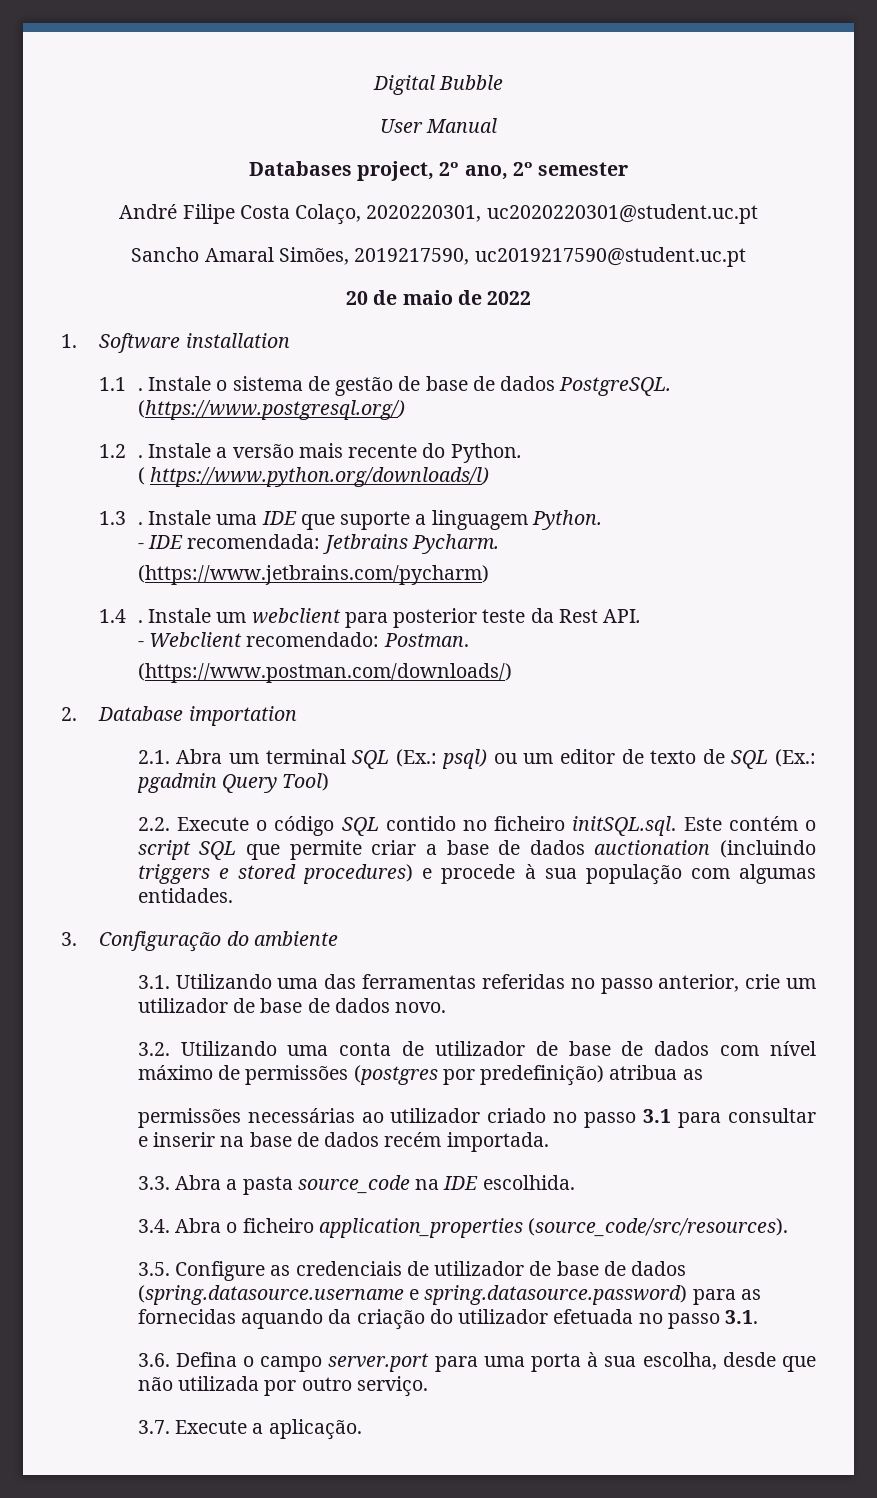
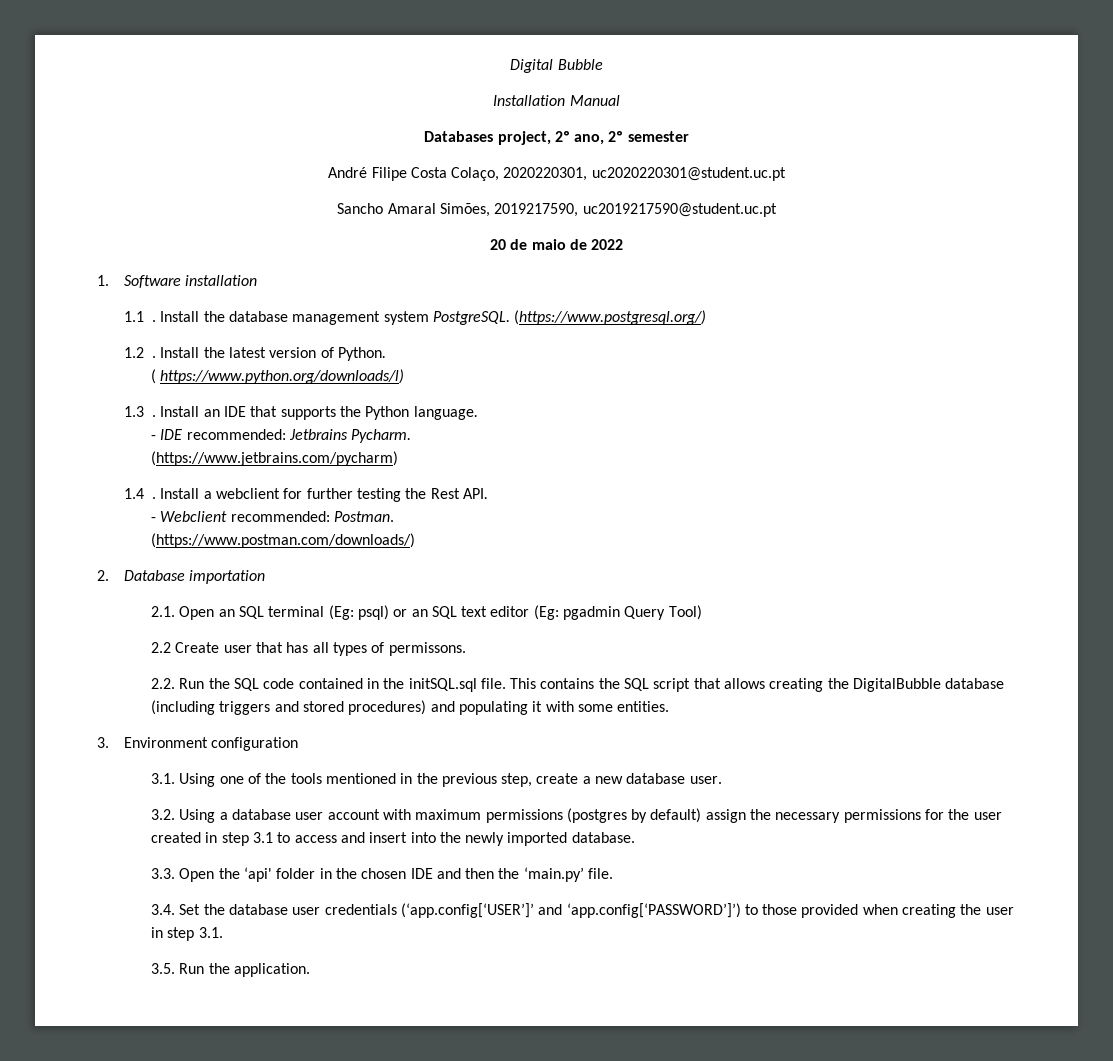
[379,119,423,133] User -> [493,95,566,106] Installation
[147,376,672,396] [137,400,405,420] [99,443,446,458] Instale o sistema de gestão de base de dados PostgreSQL. (https://www.postgresql.org/) // 1.2 . Instale a versão mais recente do -> [160,310,707,325] [123,347,334,358] Install the database management system PostgreSQL. (https://www.postgresql.org/) // 1.2 . Install the latest version of
[147,510,602,530] Instale uma IDE que suporte a linguagem Python. -> [160,406,478,420] Install an IDE that supports the Python language.
[187,534,321,549] recomendada: -> [186,429,286,440] recommended:
[147,608,554,628] Instale um webclient para posterior teste da -> [160,488,427,502] Install a webclient for further testing the
[246,632,380,647] recomendado: -> [230,511,330,522] recommended:
[176,749,817,769] [136,773,330,793] [137,816,817,836] [137,840,817,860] [137,864,817,885] [137,888,233,903] [61,931,338,952] [137,974,816,994] [137,998,447,1013] [137,1041,817,1056] [137,1065,703,1086] [137,1108,816,1128] [137,1132,549,1152] [137,1175,575,1195] [137,1218,789,1238] [137,1261,687,1281] [137,1285,761,1305] [137,1309,759,1330] [137,1352,817,1372] [137,1376,428,1397] [137,1419,362,1440] Abra um terminal SQL (Ex.: psql) ou um editor de texto de SQL (Ex.: pgadmin Query Tool) // 2.2. Execute o código SQL contido no ficheiro initSQL.sql. Este contém o script SQL que permite criar a base de dados auctionation (incluindo triggers e stored procedures) e procede à sua população com algumas entidades. // 3. Configuração do ambiente // 3.1. Utilizando uma das ferramentas referidas no passo anterior, crie um utilizador de base de dados novo. // 3.2. Utilizando uma conta de utilizador de base de dados com nível máximo de permissões (postgres por predefinição) atribua as // permissões necessárias ao utilizador criado no passo 3.1 para consultar e inserir na base de dados recém importada. // 3.3. Abra a pasta source_code na IDE escolhida. // 3.4. Abra o ficheiro application_properties (source_code/src/resources). // 3.5. Configure as credenciais de utilizador de base de dados (spring.datasource.username e spring.datasource.password) para as fornecidas aquando da criação do utilizador efetuada no passo 3.1. // 3.6. Defina o campo server.port para uma porta à sua escolha, desde que não utilizada por outro serviço. // 3.7. Execute a aplicação. -> [179,605,702,620] [150,642,466,656] [150,678,1005,692] [150,700,670,715] [97,737,299,751] [150,773,722,787] [150,808,1002,823] [150,832,635,846] [150,867,614,882] [150,903,1014,918] [150,927,223,941] [150,963,310,977] Open an SQL terminal (Eg: psql) or an SQL text editor (Eg: pgadmin Query Tool) // 2.2 Create user that has all types of permissons. // 2.2. Run the SQL code contained in the initSQL.sql file. This contains the SQL script that allows creating the DigitalBubble database (including triggers and stored procedures) and populating it with some entities. // 3. Environment configuration // 3.1. Using one of the tools mentioned in the previous step, create a new database user. // 3.2. Using a database user account with maximum permissions (postgres by default) assign the necessary permissions for the user created in step 3.1 to access and insert into the newly imported database. // 3.3. Open the ‘api' folder in the chosen IDE and then the ‘main.py’ file. // 3.4. Set the database user credentials (‘app.config[‘USER’]’ and ‘app.config[‘PASSWORD’]’) to those provided when creating the user in step 3.1. // 3.5. Run the application.

